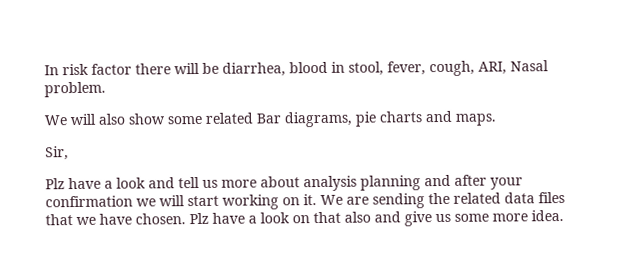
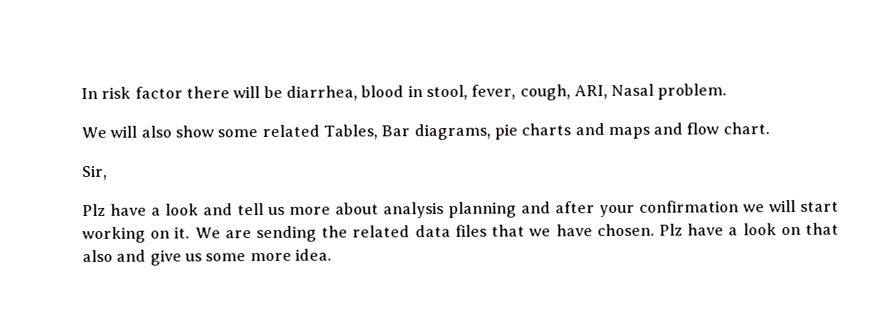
(253, 118) none -> [322,124,378,140] Tables,
[455,113,496,126] maps. -> [607,122,770,140] maps and flow chart.

